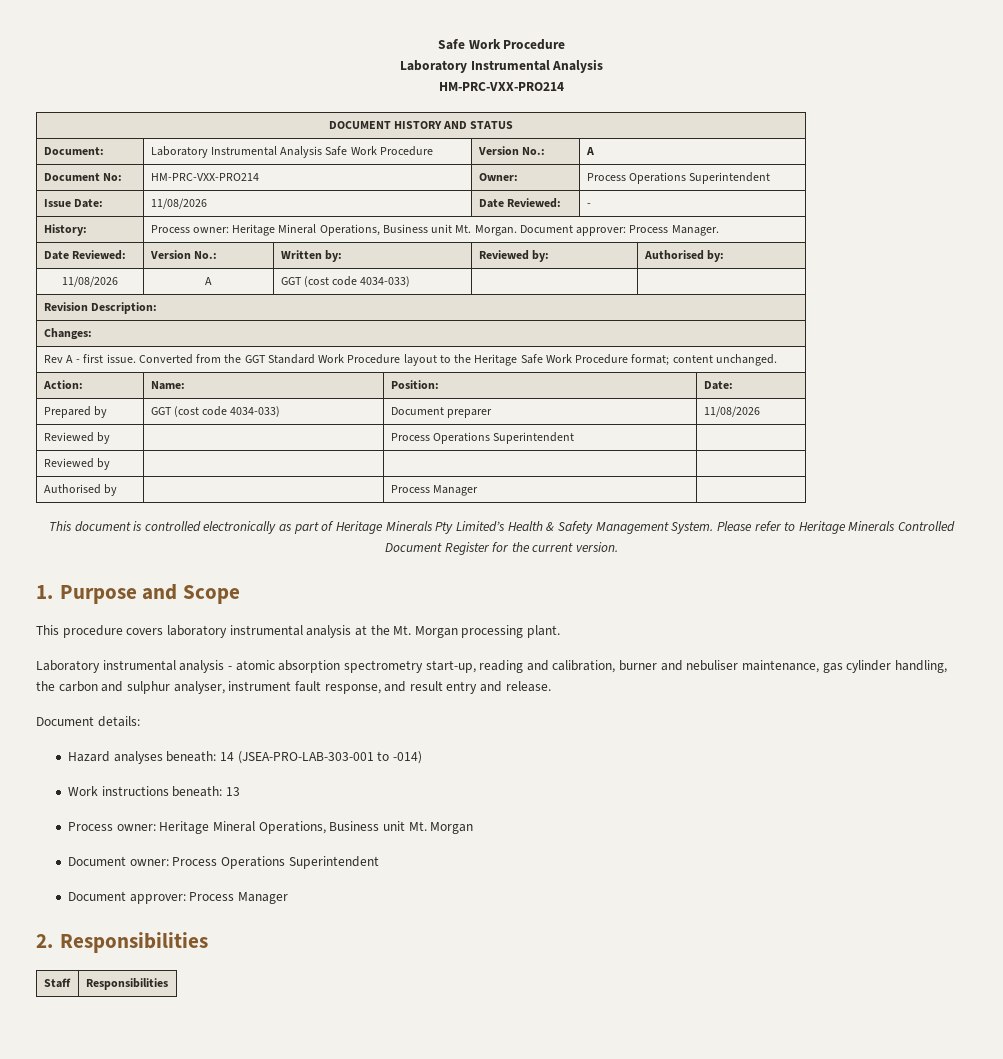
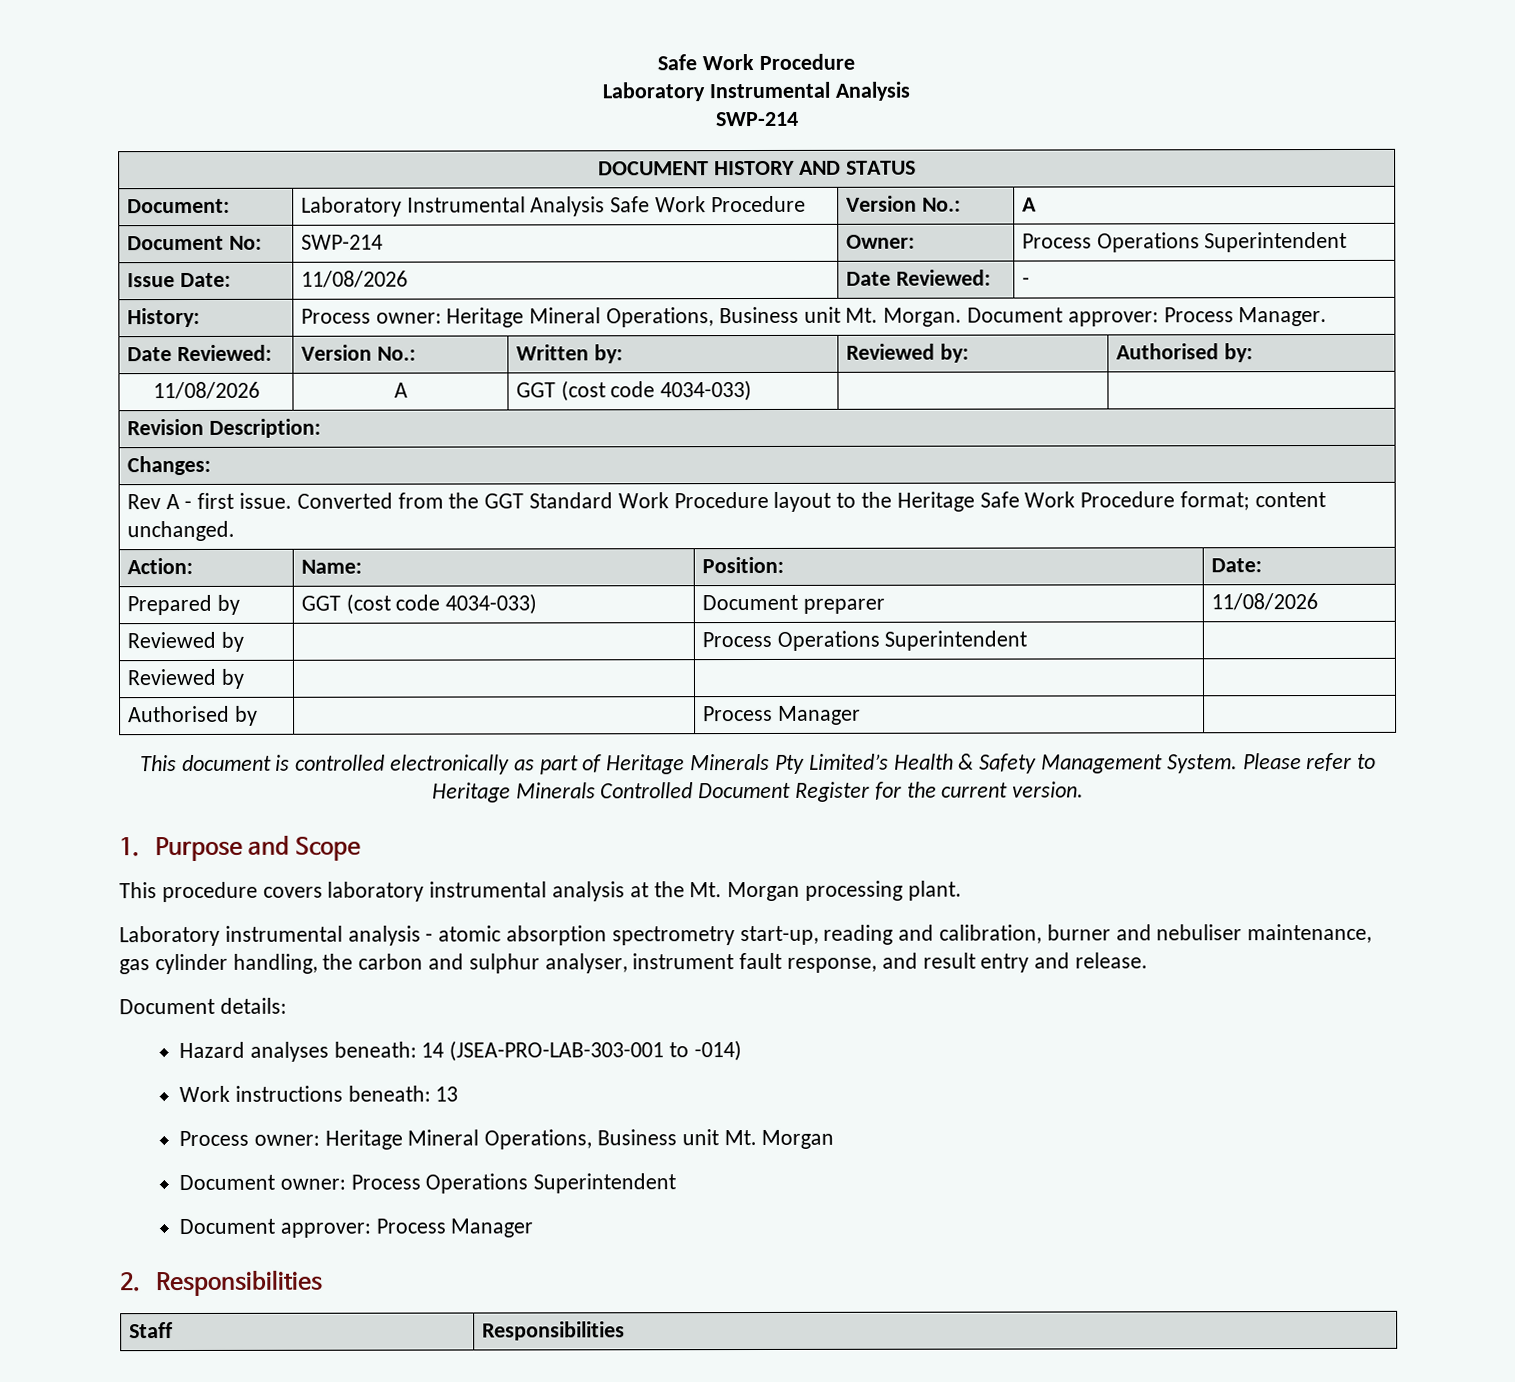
[439,82,564,91] HM-PRC-VXX-PRO214 -> [714,111,799,127] SWP-214
[150,173,259,181] HM-PRC-VXX-PRO214 -> [300,234,383,250] SWP-214

